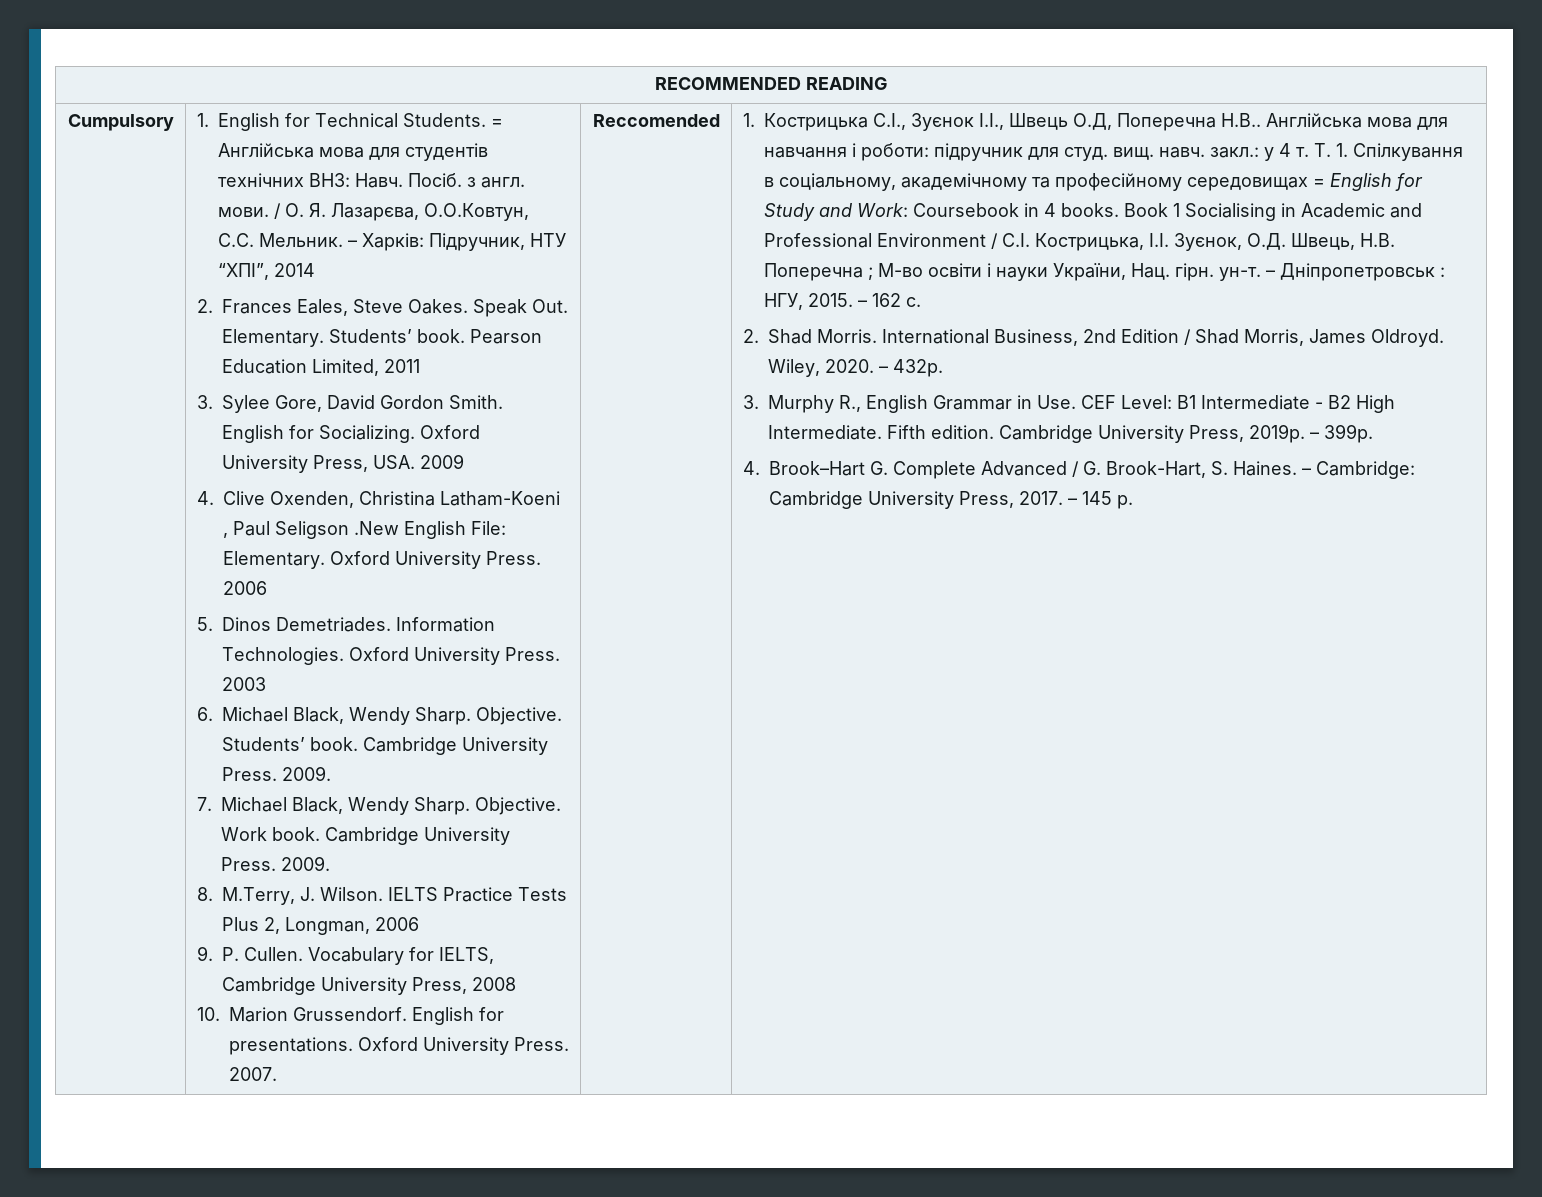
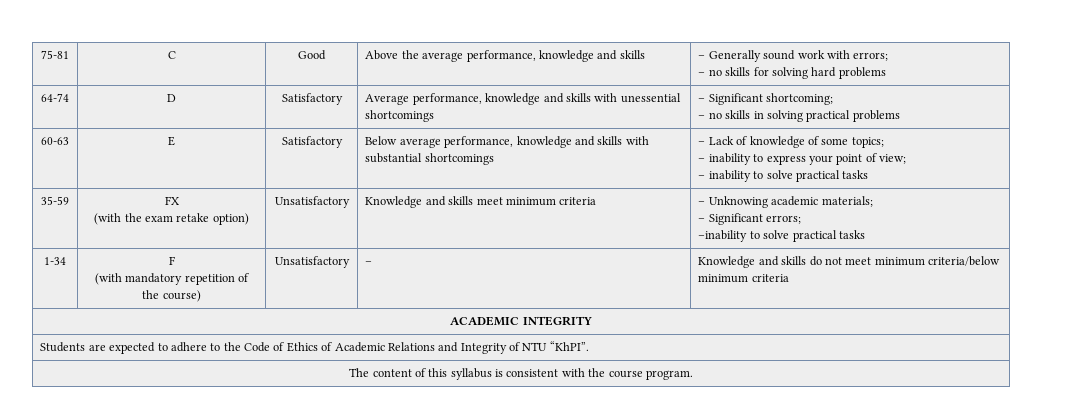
[654,77,888,90] [67,114,174,131] [196,113,503,131] [217,143,488,161] [217,173,525,188] [217,203,529,221] [217,233,566,251] [217,263,315,280] [196,299,568,317] [221,329,542,347] [221,359,420,376] [196,395,503,413] [221,425,480,443] [221,454,464,473] [196,491,560,508] [222,521,506,539] [222,551,541,569] [222,581,267,595] [196,617,495,632] [221,647,560,665] [221,677,266,691] [196,707,562,725] [221,737,548,755] [221,766,331,781] [196,797,561,815] [220,827,510,845] [220,856,330,871] [196,887,567,905] [221,917,419,935] [196,946,494,965] [221,977,516,995] [196,1007,504,1025] [228,1037,569,1055] [228,1067,277,1081] [592,114,720,127] [742,113,1448,131] [763,143,1463,161] [763,173,1423,191] [763,203,1422,221] [763,233,1395,251] [763,263,1445,281] [763,293,921,310] [742,329,1444,347] [767,359,943,377] [742,395,1395,413] [767,424,1373,443] [742,461,1415,479] [768,491,1133,509] RECOMMENDED READING // Cumpulsory | 1. English for Technical Students. = Англійська мова для студентів технічних ВНЗ: Навч. Посіб. з англ. мови. / О. Я. Лазарєва, О.О.Ковтун, С.С. Мельник. – Харків: Підручник, НТУ “ХПІ”, 2014 // 2. Frances Eales, Steve Oakes. Speak Out. Elementary. Students’ book. Pearson Education Limited, 2011 // 3. Sylee Gore, David Gordon Smith. English for Socializing. Oxford University Press, USA. 2009 // 4. Clive Oxenden, Christina Latham-Koeni , Paul Seligson .New English File: Elementary. Oxford University Press. 2006 // 5. Dinos Demetriades. Information Technologies. Oxford University Press. 2003 // 6. Michael Black, Wendy Sharp. Objective. Students’ book. Cambridge University Press. 2009. // 7. Michael Black, Wendy Sharp. Objective. Work book. Cambridge University Press. 2009. // 8. M.Terry, J. Wilson. IELTS Practice Tests Plus 2, Longman, 2006 // 9. P. Cullen. Vocabulary for IELTS, Cambridge University Press, 2008 // 10. Marion Grussendorf. English for presentations. Oxford University Press. 2007. | Reccomended | 1. Кострицька С.І., Зуєнок І.І., Швець О.Д, Поперечна Н.В.. Англійська мова для навчання і роботи: підручник для студ. вищ. навч. закл.: у 4 т. Т. 1. Спілкування в соціальному, академічному та професійному середовищах = English for Study and Work: Coursebook in 4 books. Book 1 Socialising in Academic and Professional Environment / С.І. Кострицька, І.І. Зуєнок, О.Д. Швець, Н.В. Поперечна ; М-во освіти і науки України, Нац. гірн. ун-т. – Дніпропетровськ : НГУ, 2015. – 162 с. // 2. Shad Morris. International Business, 2nd Edition / Shad Morris, James Oldroyd. Wiley, 2020. – 432p. // 3. Murphy R., English Grammar in Use. CEF Level: B1 Intermediate - B2 High Intermediate. Fifth edition. Cambridge University Press, 2019р. – 399p. // 4. Brook–Hart G. Complete Advanced / G. Brook-Hart, S. Haines. – Cambridge: Cambridge University Press, 2017. – 145 p. -> [41,50,69,59] [167,51,176,59] [298,50,326,60] [365,50,645,62] [698,50,889,62] [698,67,886,79] [41,93,69,102] [167,94,176,102] [281,93,343,105] [365,93,681,105] [365,110,435,122] [698,93,834,105] [698,110,900,122] [41,137,69,145] [168,136,175,146] [281,136,343,148] [365,136,649,148] [365,153,494,165] [698,136,884,148] [698,153,907,165] [698,170,869,182] [41,196,69,205] [164,196,180,205] [94,213,249,225] [274,196,350,208] [365,196,597,208] [698,196,873,208] [698,213,802,225] [698,230,865,242] [44,257,66,265] [168,256,175,265] [94,273,250,285] [142,290,201,302] [274,256,350,268] [365,261,373,265] [698,256,1001,268] [698,274,789,283] [450,316,592,326] [40,341,589,354] [349,368,693,380] 75-81 | С | Good | Above the average performance, knowledge and skills | – Generally sound work with errors; // – no skills for solving hard problems // 64-74 | D | Satisfactory | Average performance, knowledge and skills with unessential shortcomings | – Significant shortcoming; // – no skills in solving practical problems // 60-63 | Е | Satisfactory | Below average performance, knowledge and skills with substantial shortcomings | – Lack of knowledge of some topics; // – inability to express your point of view; // – inability to solve practical tasks // 35-59 | FХ // (with the exam retake option) | Unsatisfactory | Knowledge and skills meet minimum criteria | – Unknowing academic materials; // – Significant errors; // –inability to solve practical tasks // 1-34 | F // (with mandatory repetition of the course) | Unsatisfactory | – | Knowledge and skills do not meet minimum criteria/below minimum criteria // ACADEMIC INTEGRITY // Students are expected to adhere to the Code of Ethics of Academic Relations and Integrity of NTU “KhPI”. // The content of this syllabus is consistent with the course program.

